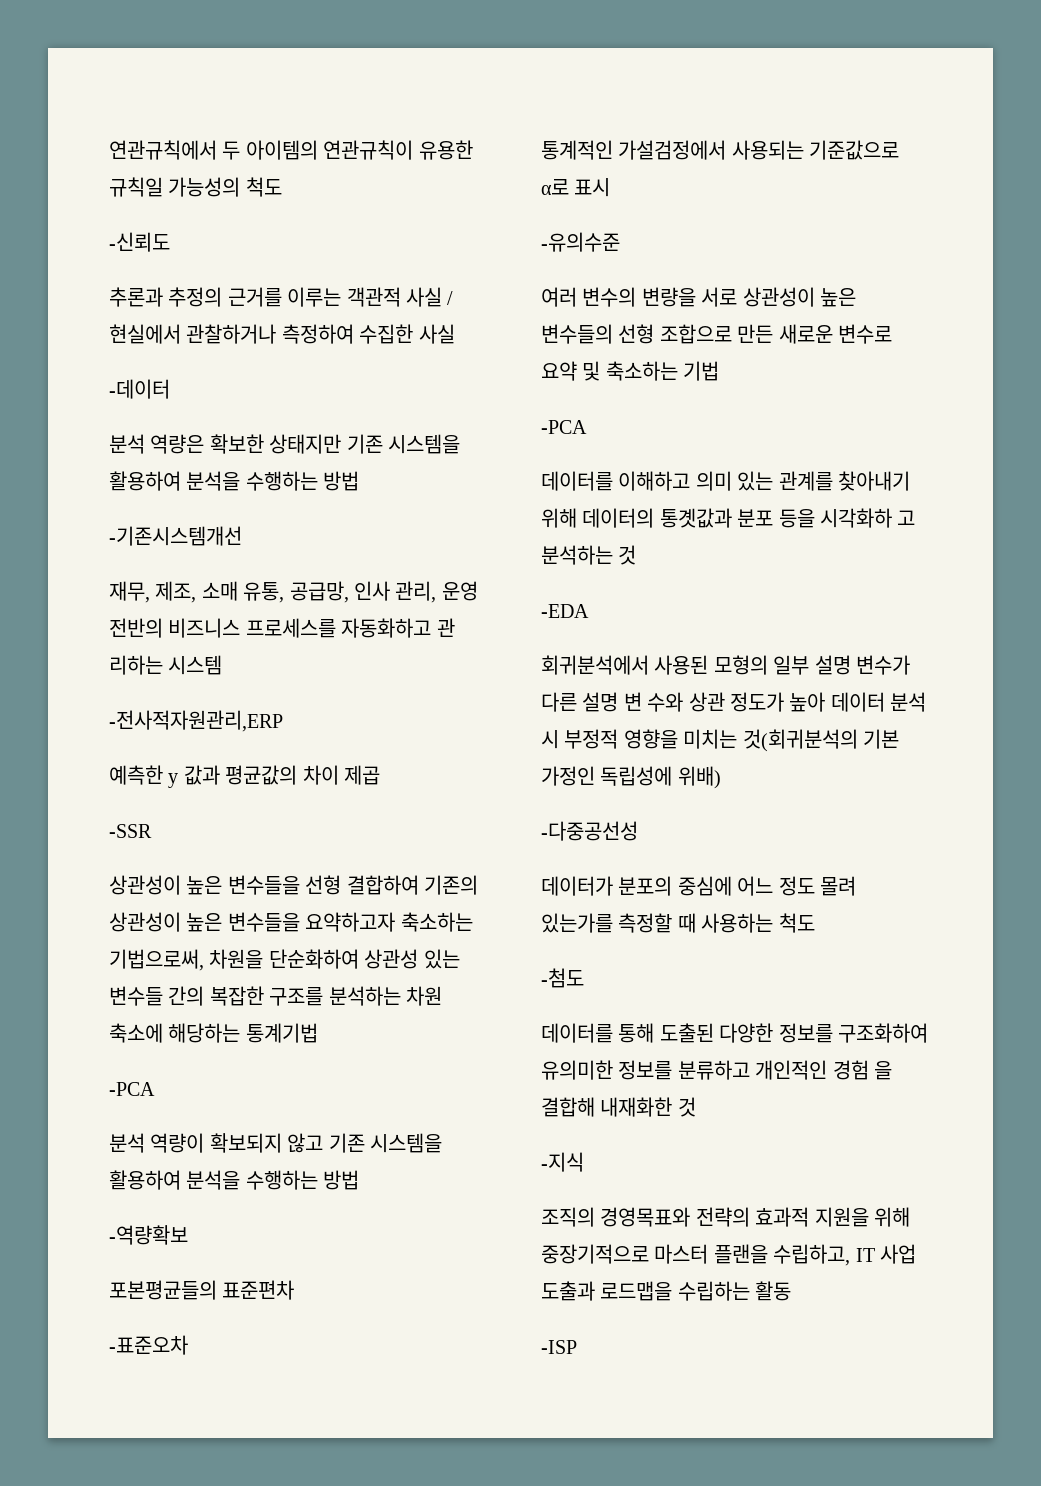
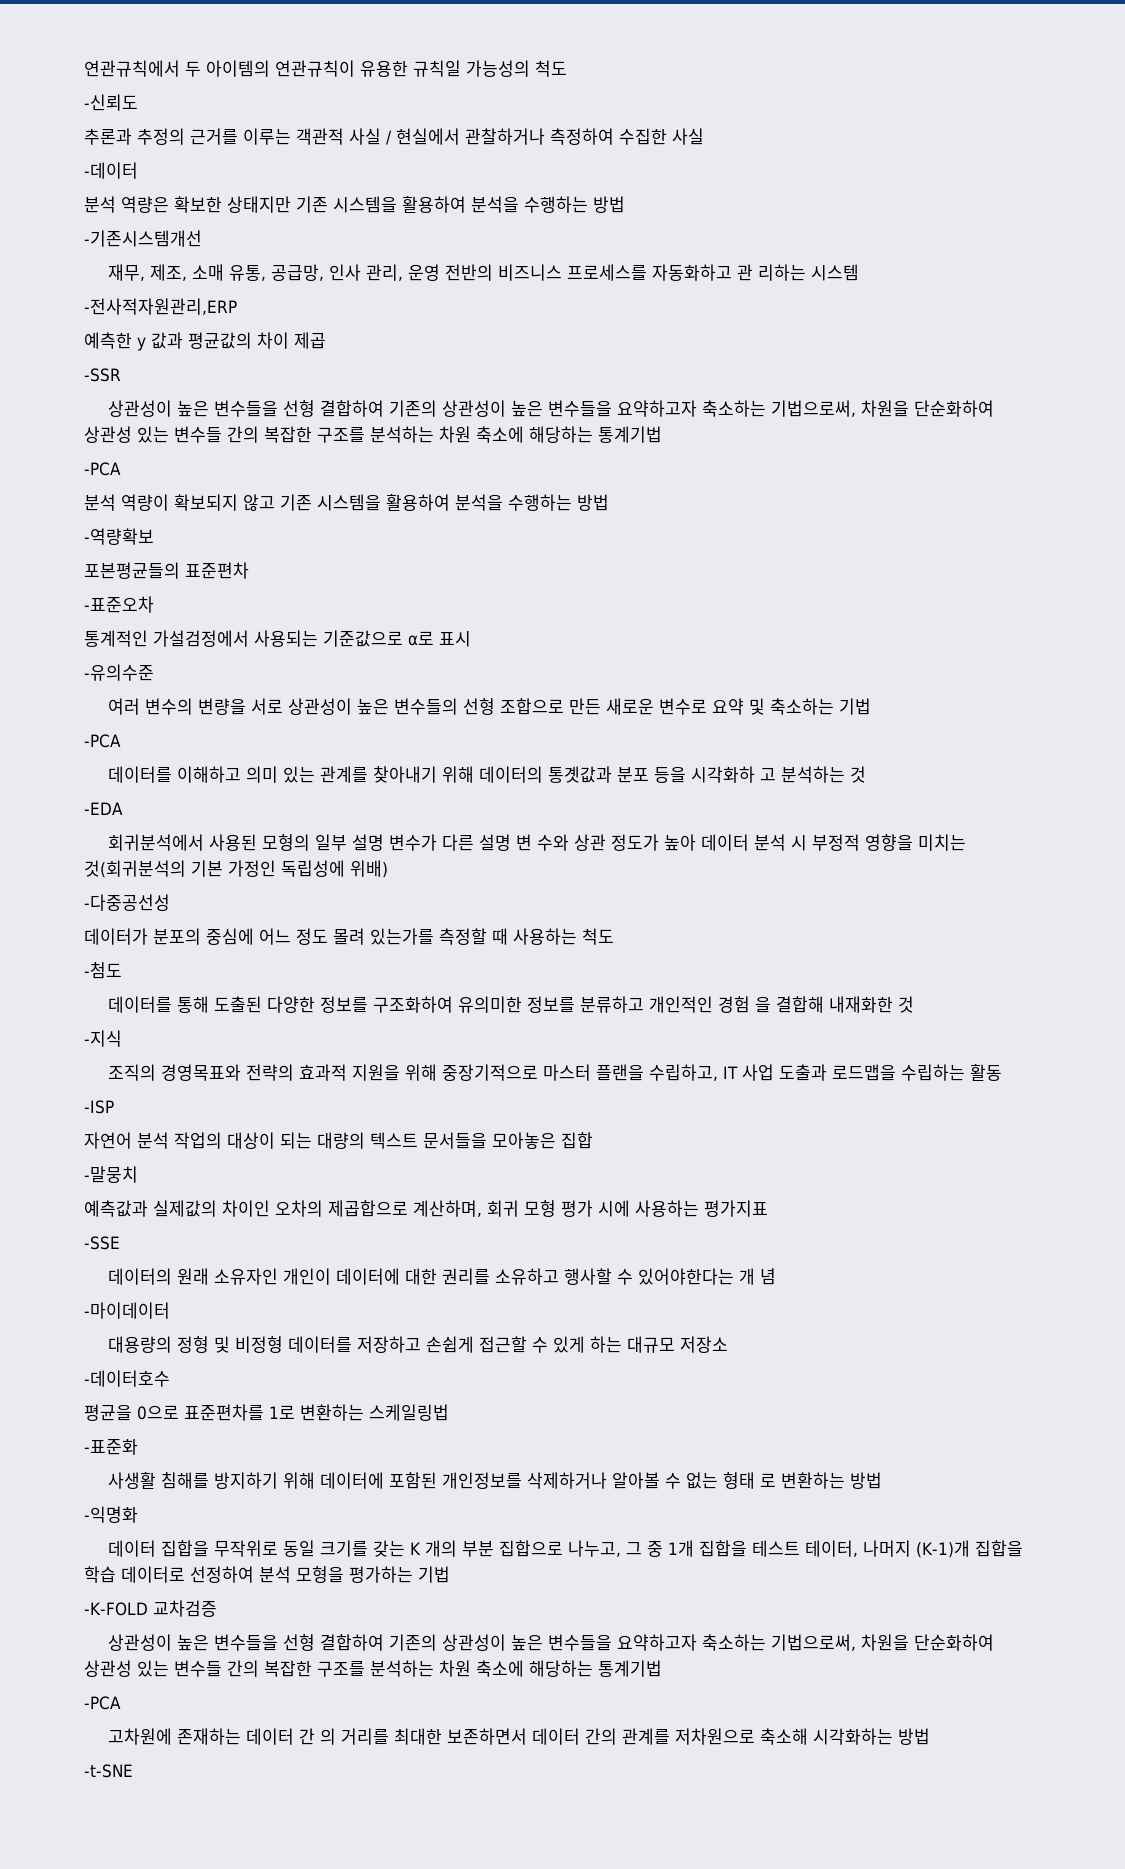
(577, 1347) none -> [84,1132,593,1149] [84,1166,138,1183] [84,1200,768,1217] [84,1236,120,1250] [107,1268,776,1285] [84,1302,170,1319] [107,1336,728,1353] [84,1370,170,1387] [84,1404,449,1421] [84,1439,138,1455] [107,1472,882,1489] [84,1506,138,1523] [107,1540,1023,1558] [84,1566,450,1583] [84,1600,217,1617] [107,1634,994,1651] [84,1660,662,1677] [84,1696,121,1710] [107,1728,930,1745] [84,1764,133,1778] // 자연어 분석 작업의 대상이 되는 대량의 텍스트 문서들을 모아놓은 집합 // -말뭉치 // 예측값과 실제값의 차이인 오차의 제곱합으로 계산하며, 회귀 모형 평가 시에 사용하는 평가지표 // -SSE // 데이터의 원래 소유자인 개인이 데이터에 대한 권리를 소유하고 행사할 수 있어야한다는 개 념 // -마이데이터 // 대용량의 정형 및 비정형 데이터를 저장하고 손쉽게 접근할 수 있게 하는 대규모 저장소 // -데이터호수 // 평균을 0으로 표준편차를 1로 변환하는 스케일링법 // -표준화 // 사생활 침해를 방지하기 위해 데이터에 포함된 개인정보를 삭제하거나 알아볼 수 없는 형태 로 변환하는 방법 // -익명화 // 데이터 집합을 무작위로 동일 크기를 갖는 K 개의 부분 집합으로 나누고, 그 중 1개 집합을 테스트 테이터, 나머지 (K-1)개 집합을 학습 데이터로 선정하여 분석 모형을 평가하는 기법 // -K-FOLD 교차검증 // 상관성이 높은 변수들을 선형 결합하여 기존의 상관성이 높은 변수들을 요약하고자 축소하는 기법으로써, 차원을 단순화하여 상관성 있는 변수들 간의 복잡한 구조를 분석하는 차원 축소에 해당하는 통계기법 // -PCA // 고차원에 존재하는 데이터 간 의 거리를 최대한 보존하면서 데이터 간의 관계를 저차원으로 축소해 시각화하는 방법 // -t-SNE

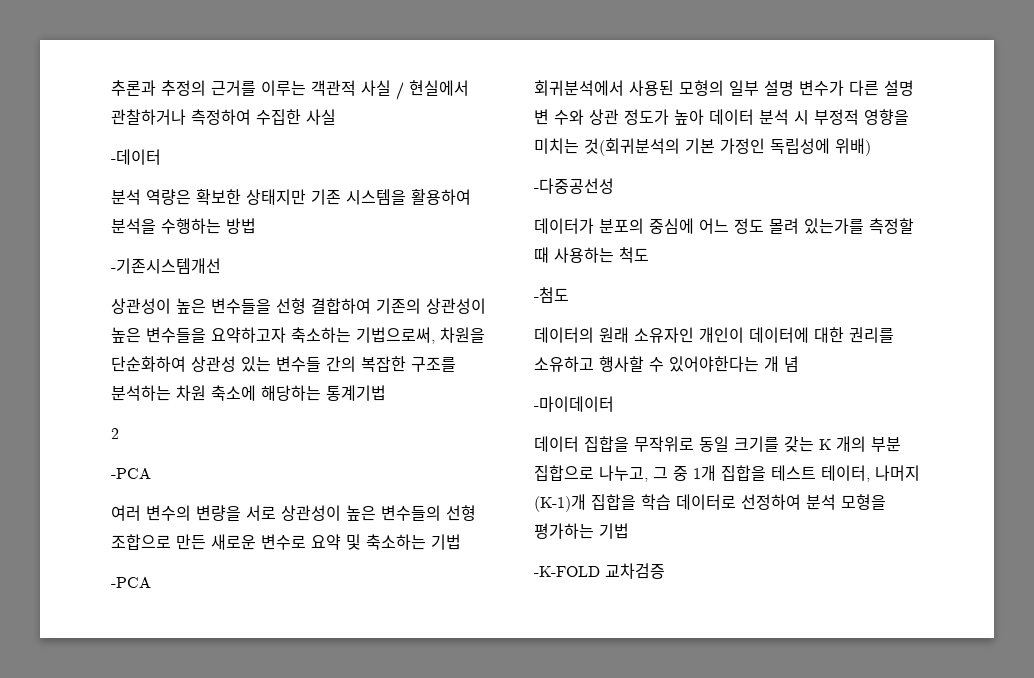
[84,60,567,77] [84,94,138,111] 연관규칙에서 두 아이템의 연관규칙이 유용한 규칙일 가능성의 척도 // -신뢰도 // -> (111, 88) none
[107,264,859,281] [84,298,237,315] [84,332,326,351] [84,368,121,382] // 재무, 제조, 소매 유통, 공급망, 인사 관리, 운영 전반의 비즈니스 프로세스를 자동화하고 관 리하는 시스템 // -전사적자원관리,ERP // 예측한 y 값과 평균값의 차이 제곱 // -SSR -> (221, 266) none
[84,462,121,476] [84,494,609,511] [84,528,154,545] [84,562,249,579] [84,596,154,613] [84,630,471,647] [84,664,154,681] // -PCA // 분석 역량이 확보되지 않고 기존 시스템을 활용하여 분석을 수행하는 방법 // -역량확보 // 포본평균들의 표준편차 // -표준오차 // 통계적인 가설검정에서 사용되는 기준값으로 α로 표시 // -유의수준 -> [111,428,119,439] [111,468,151,479] // 2 // -PCA
[107,766,866,783] [84,802,123,815] // 데이터를 이해하고 의미 있는 관계를 찾아내기 위해 데이터의 통곗값과 분포 등을 시각화하 고 분석하는 것 // -EDA -> (151, 582) none
[107,996,914,1013] [84,1030,122,1047] [107,1064,1002,1081] [84,1100,114,1114] [84,1132,593,1149] [84,1166,138,1183] [84,1200,768,1217] [84,1236,120,1250] // 데이터를 통해 도출된 다양한 정보를 구조화하여 유의미한 정보를 분류하고 개인적인 경험 을 결합해 내재화한 것 // -지식 // 조직의 경영목표와 전략의 효과적 지원을 위해 중장기적으로 마스터 플랜을 수립하고, IT 사업 도출과 로드맵을 수립하는 활동 // -ISP // 자연어 분석 작업의 대상이 되는 대량의 텍스트 문서들을 모아놓은 집합 // -말뭉치 // 예측값과 실제값의 차이인 오차의 제곱합으로 계산하며, 회귀 모형 평가 시에 사용하는 평가지표 // -SSE -> (569, 295) none
[107,1336,728,1353] [84,1370,170,1387] [84,1404,449,1421] [84,1439,138,1455] [107,1472,882,1489] [84,1506,138,1523] // 대용량의 정형 및 비정형 데이터를 저장하고 손쉽게 접근할 수 있게 하는 대규모 저장소 // -데이터호수 // 평균을 0으로 표준편차를 1로 변환하는 스케일링법 // -표준화 // 사생활 침해를 방지하기 위해 데이터에 포함된 개인정보를 삭제하거나 알아볼 수 없는 형태 로 변환하는 방법 // -익명화 -> (614, 404) none
[107,1634,994,1651] [84,1660,662,1677] [84,1696,121,1710] [107,1728,930,1745] [84,1764,133,1778] // 상관성이 높은 변수들을 선형 결합하여 기존의 상관성이 높은 변수들을 요약하고자 축소하는 기법으로써, 차원을 단순화하여 상관성 있는 변수들 간의 복잡한 구조를 분석하는 차원 축소에 해당하는 통계기법 // -PCA // 고차원에 존재하는 데이터 간 의 거리를 최대한 보존하면서 데이터 간의 관계를 저차원으로 축소해 시각화하는 방법 // -t-SNE -> (665, 571) none

